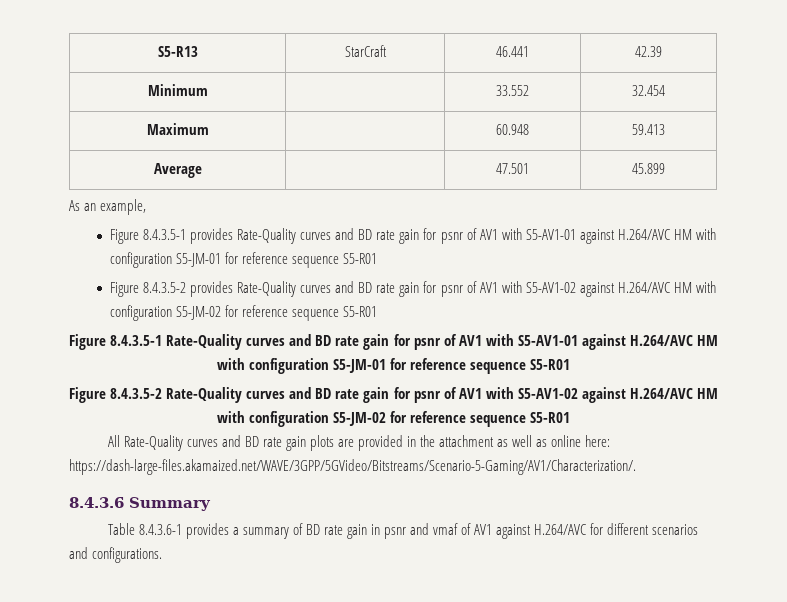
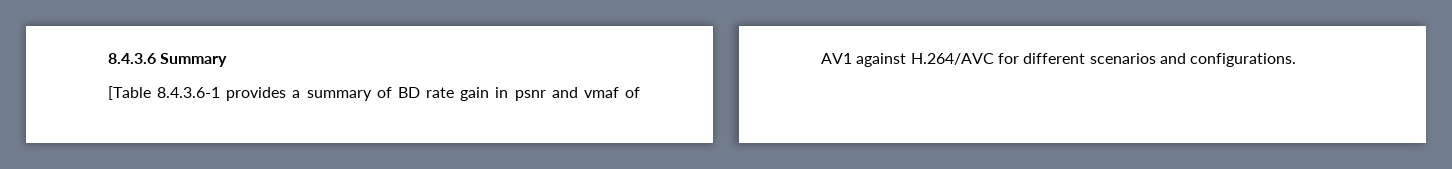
[157,46,198,57] [344,45,387,57] [496,46,529,57] [635,46,662,57] [147,84,208,96] [496,85,529,96] [632,85,665,96] [146,123,209,135] [496,124,529,135] [632,124,665,135] [153,163,202,178] [496,163,529,174] [632,163,665,174] [69,199,147,215] [110,228,716,244] [110,252,378,268] [110,281,716,297] [110,305,378,321] [69,334,718,350] [216,358,571,374] [69,387,718,403] [216,411,571,427] [107,435,611,451] [69,459,636,475] S5-R13 | StarCraft | 46.441 | 42.39 // Minimum | | 33.552 | 32.454 // Maximum | | 60.948 | 59.413 // Average | | 47.501 | 45.899 // As an example, // Figure 8.4.3.5-1 provides Rate-Quality curves and BD rate gain for psnr of AV1 with S5-AV1-01 against H.264/AVC HM with configuration S5-JM-01 for reference sequence S5-R01 // Figure 8.4.3.5-2 provides Rate-Quality curves and BD rate gain for psnr of AV1 with S5-AV1-02 against H.264/AVC HM with configuration S5-JM-02 for reference sequence S5-R01 // Figure 8.4.3.5-1 Rate-Quality curves and BD rate gain for psnr of AV1 with S5-AV1-01 against H.264/AVC HM with configuration S5-JM-01 for reference sequence S5-R01 // Figure 8.4.3.5-2 Rate-Quality curves and BD rate gain for psnr of AV1 with S5-AV1-02 against H.264/AVC HM with configuration S5-JM-02 for reference sequence S5-R01 // All Rate-Quality curves and BD rate gain plots are provided in the attachment as well as online here: https://dash-large-files.akamaized.net/WAVE/3GPP/5GVideo/Bitstreams/Scenario-5-Gaming/AV1/Characterization/. // -> (108, 58) none
[107,523,135,535] Table -> [108,86,151,100] [Table

